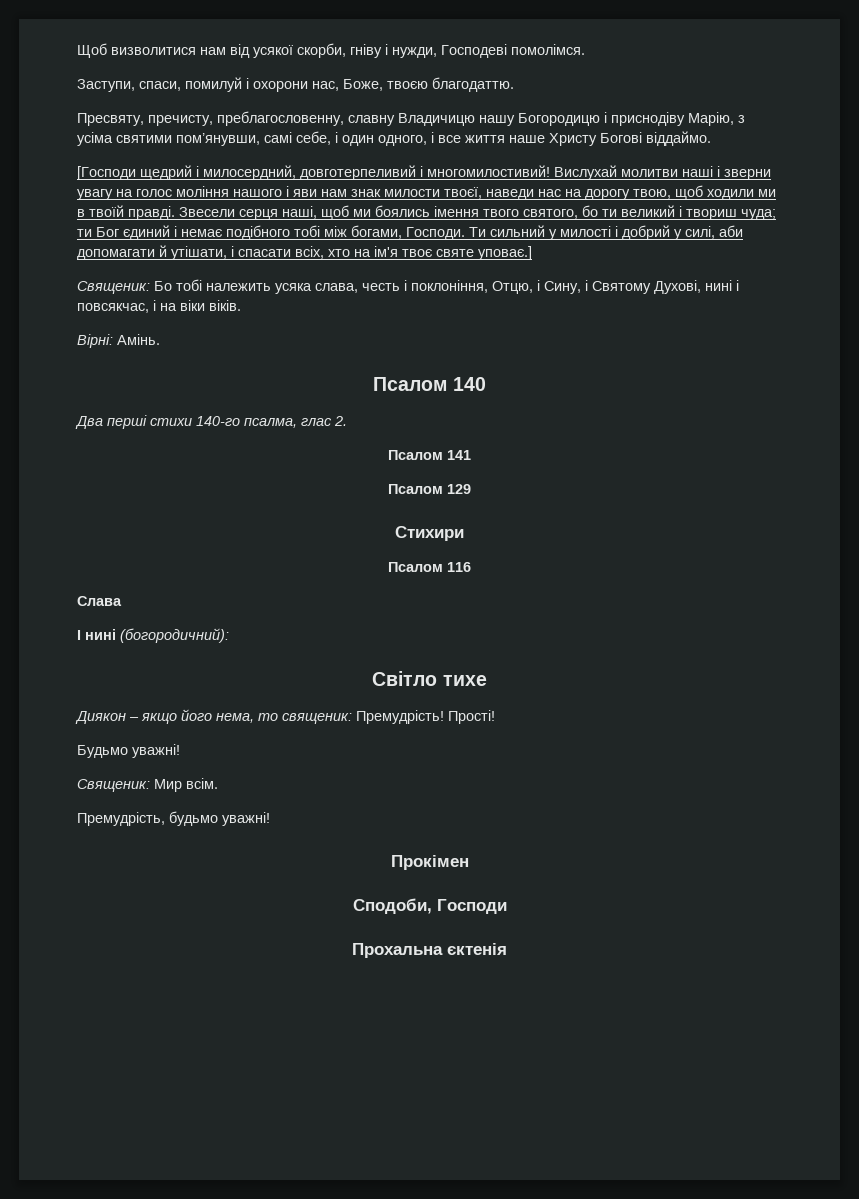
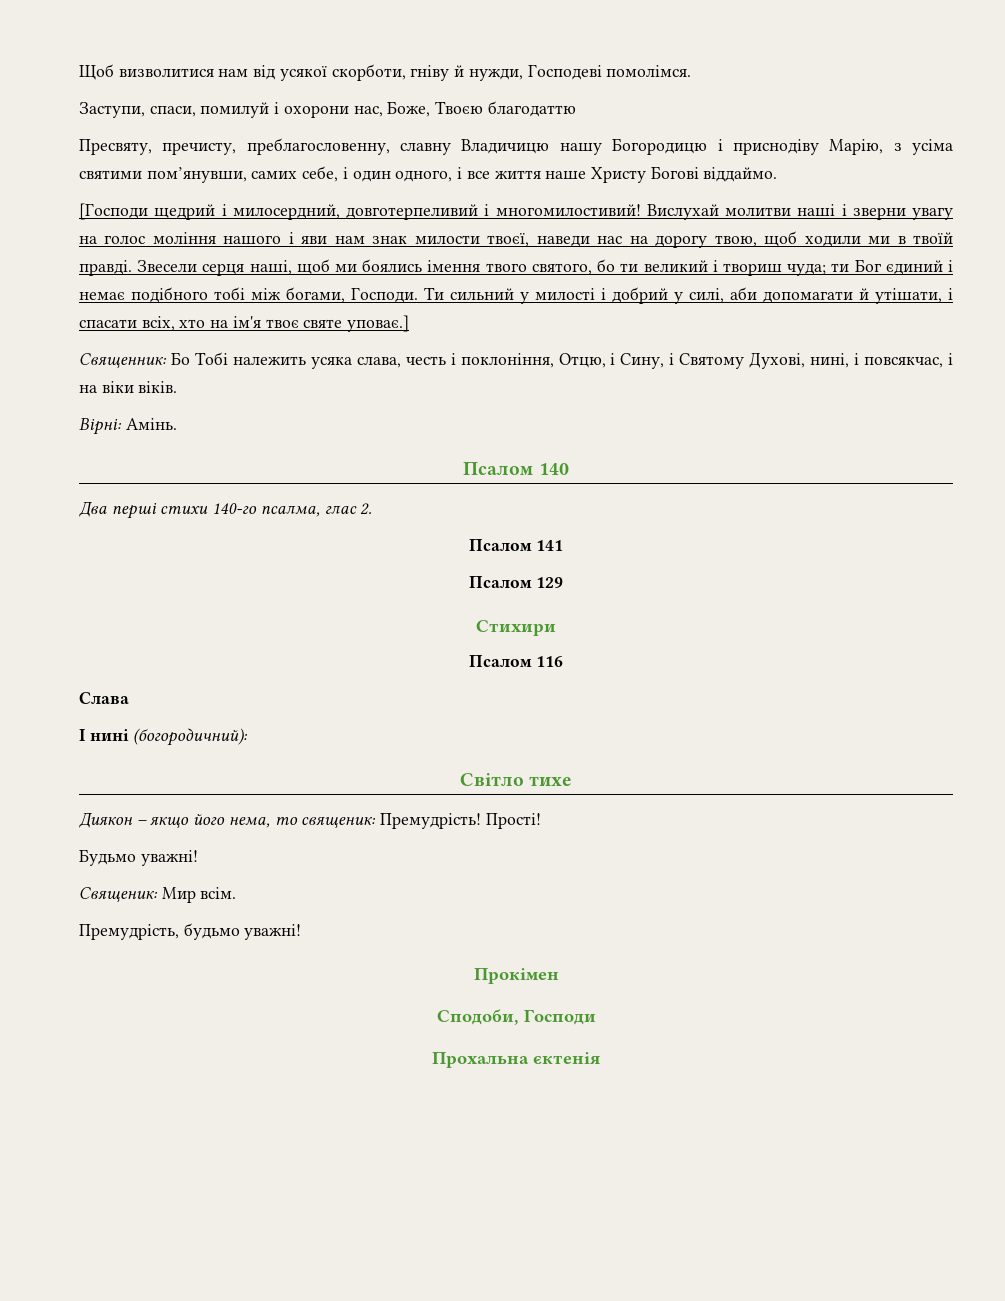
[297,43,388,58] скорби, гніву і -> [331,64,465,81] скорботи, гніву й
[387,77,514,92] твоєю благодаттю. -> [435,101,576,117] Твоєю благодаттю
[264,132,292,143] самі -> [251,171,298,179] самих
[77,279,202,294] Священик: Бо тобі -> [79,352,228,368] Священник: Бо Тобі
[705,280,732,291] нині -> [810,353,850,368] нині,

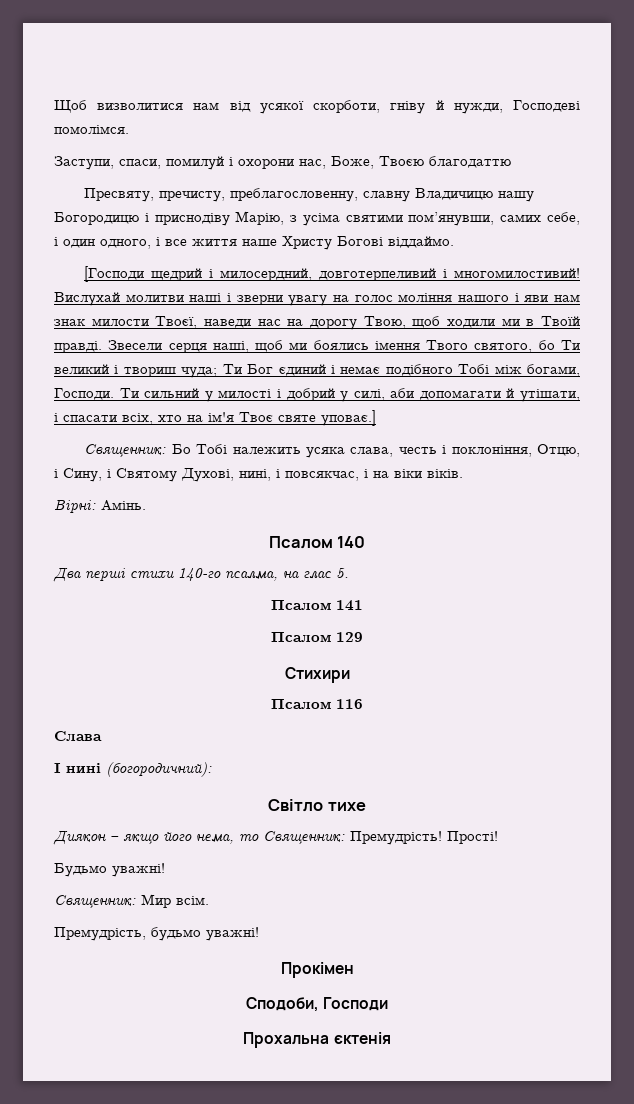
[487,233,530,247] твоєї, -> [155,316,198,329] Твоєї,
[714,235,757,247] твою, -> [363,316,406,329] Твою,
[913,232,954,244] твоїй -> [541,316,580,326] Твоїй
[485,263,527,272] твого -> [426,340,469,350] Твого
[620,263,639,272] ти -> [561,340,580,350] Ти
[831,263,850,272] ти -> [222,364,242,374] Ти
[214,287,245,300] тобі -> [458,364,490,374] Тобі
[265,319,299,328] твоє -> [239,412,273,422] Твоє
[324,503,373,515] глас 2. -> [283,568,349,579] на глас 5.
[301,816,377,828] священик: -> [263,831,345,844] Священник:
[79,887,158,902] Священик: -> [54,895,136,908] Священник:

